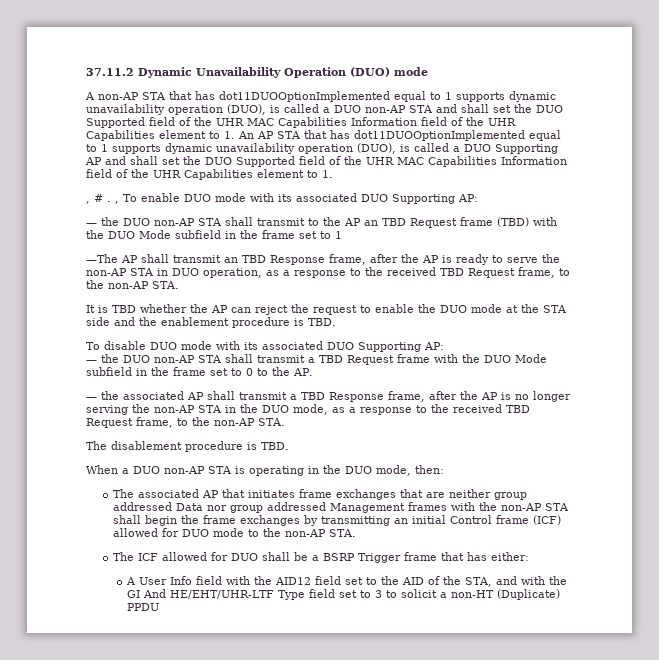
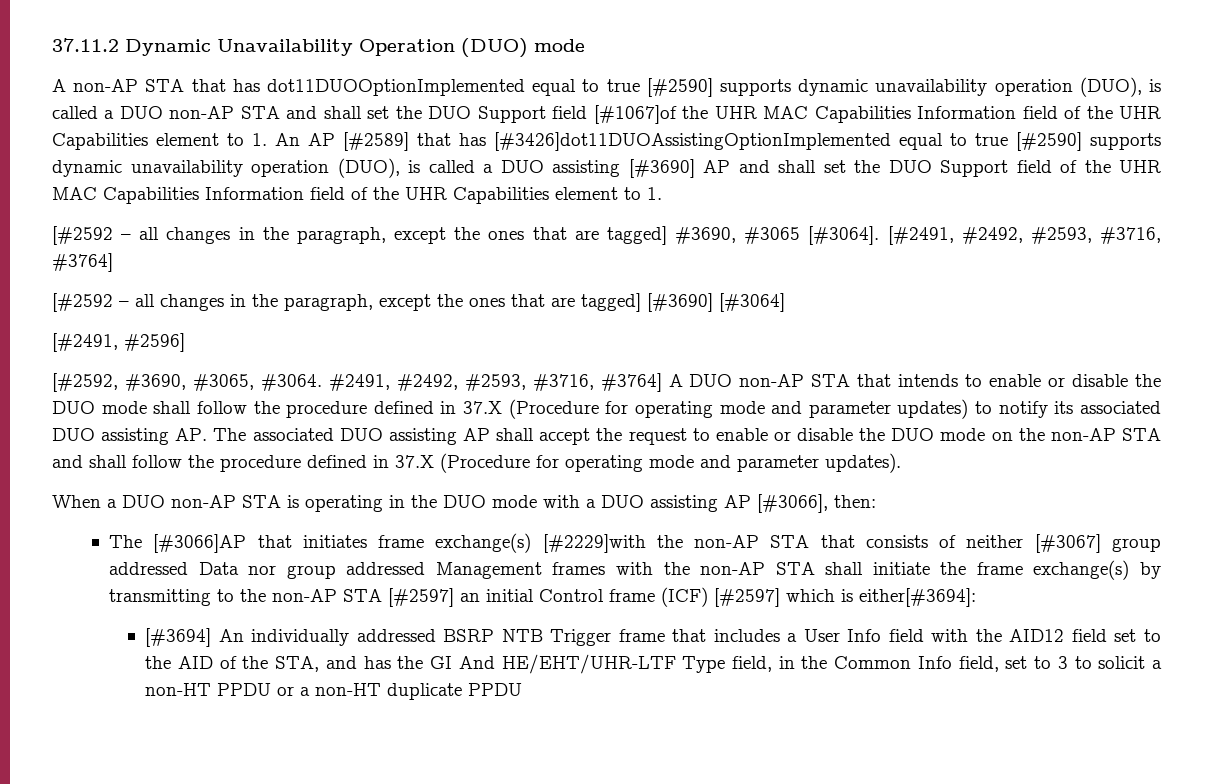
[445,92,452,100] 1 -> [606,78,713,97] true [#2590]
[86,117,191,128] Supported field of -> [477,105,677,124] Support field [#1067]of
[277,130,561,141] [86,143,558,154] STA that has dot11DUOOptionImplemented equal to 1 supports dynamic unavailability operation (DUO), is called a DUO Supporting -> [343,132,1161,151] [52,158,695,178] [#2589] that has [#3426]dot11DUOAssistingOptionImplemented equal to true [#2590] supports dynamic unavailability operation (DUO), is called a DUO assisting [#3690]
[236,156,295,167] Supported -> [940,160,1008,177] Support
[86,193,478,204] [86,217,557,228] [86,230,342,239] [86,254,560,265] [86,267,570,278] [86,280,179,289] [86,304,288,315] , # . , To enable DUO mode with its associated DUO Supporting AP: // — the DUO non-AP STA shall transmit to the AP an TBD Request frame (TBD) with the DUO Mode subfield in the frame set to 1 // —The AP shall transmit an TBD Response frame, after the AP is ready to serve the non-AP STA in DUO operation, as a response to the received TBD Request frame, to the non-AP STA. // It is TBD whether the AP can reject -> [52,226,1161,245] [52,253,113,272] [52,293,785,312] [52,333,185,352] [52,373,1161,392] [52,399,1162,419] [52,428,591,445] [#2592 – all changes in the paragraph, except the ones that are tagged] #3690, #3065 [#3064]. [#2491, #2492, #2593, #3716, #3764] // [#2592 – all changes in the paragraph, except the ones that are tagged] [#3690] [#3064] // [#2491, #2596] // [#2592, #3690, #3065, #3064. #2491, #2492, #2593, #3716, #3764] A DUO non-AP STA that intends to enable or disable the DUO mode shall follow the procedure defined in 37.X (Procedure for operating mode and parameter updates) to notify its associated DUO assisting AP. The associated DUO assisting AP shall accept
[418,304,567,313] [86,317,336,328] [86,341,444,352] [86,354,547,365] [86,367,313,376] [86,391,571,402] [86,404,530,415] [86,417,285,428] [86,441,289,452] the DUO mode at the STA side and the enablement procedure is TBD. // To disable DUO mode with its associated DUO Supporting AP: // — the DUO non-AP STA shall transmit a TBD Request frame with the DUO Mode subfield in the frame set to 0 to the AP. // — the associated AP shall transmit a TBD Response frame, after the AP is no longer serving the non-AP STA in the DUO mode, as a response to the received TBD Request frame, to the non-AP STA. // The disablement procedure is TBD. -> [773,428,1161,441] [52,453,901,473] or disable the DUO mode on the non-AP STA and shall follow the procedure defined in 37.X (Procedure for operating mode and parameter updates).
[376,465,411,476] mode, -> [492,494,828,513] mode with a DUO assisting AP [#3066],
[137,489,219,498] associated AP -> [153,534,247,553] [#3066]AP
[335,489,491,500] exchanges that are neither -> [435,533,1101,553] exchange(s) [#2229]with the non-AP STA that consists of neither [#3067]
[144,515,300,526] begin the frame exchanges -> [872,560,1130,580] initiate the frame exchange(s)
(390, 521) none -> [217,588,455,607] to the non-AP STA [#2597]
[112,528,356,537] [112,552,529,563] [125,577,136,585] allowed for DUO mode to the non-AP STA. // The ICF allowed for DUO shall be a BSRP Trigger frame that has either: // A -> [714,588,977,607] [145,628,798,647] [#2597] which is either[#3694]: // [#3694] An individually addressed BSRP NTB Trigger frame that includes a
[520,576,545,585] with -> [363,656,391,669] has
[308,589,335,598] field -> [731,656,999,672] field, in the Common Info field,
[496,589,560,600] (Duplicate) -> [217,683,463,700] PPDU or a non-HT duplicate

